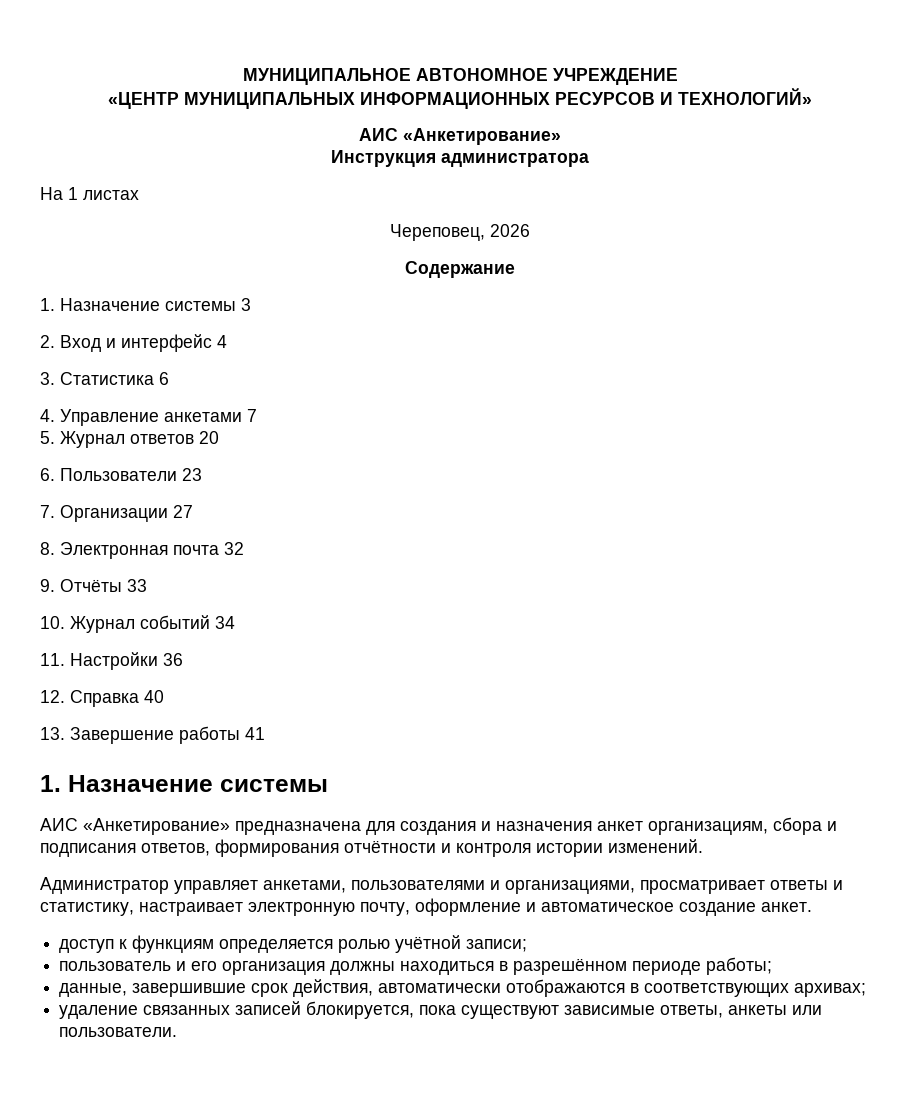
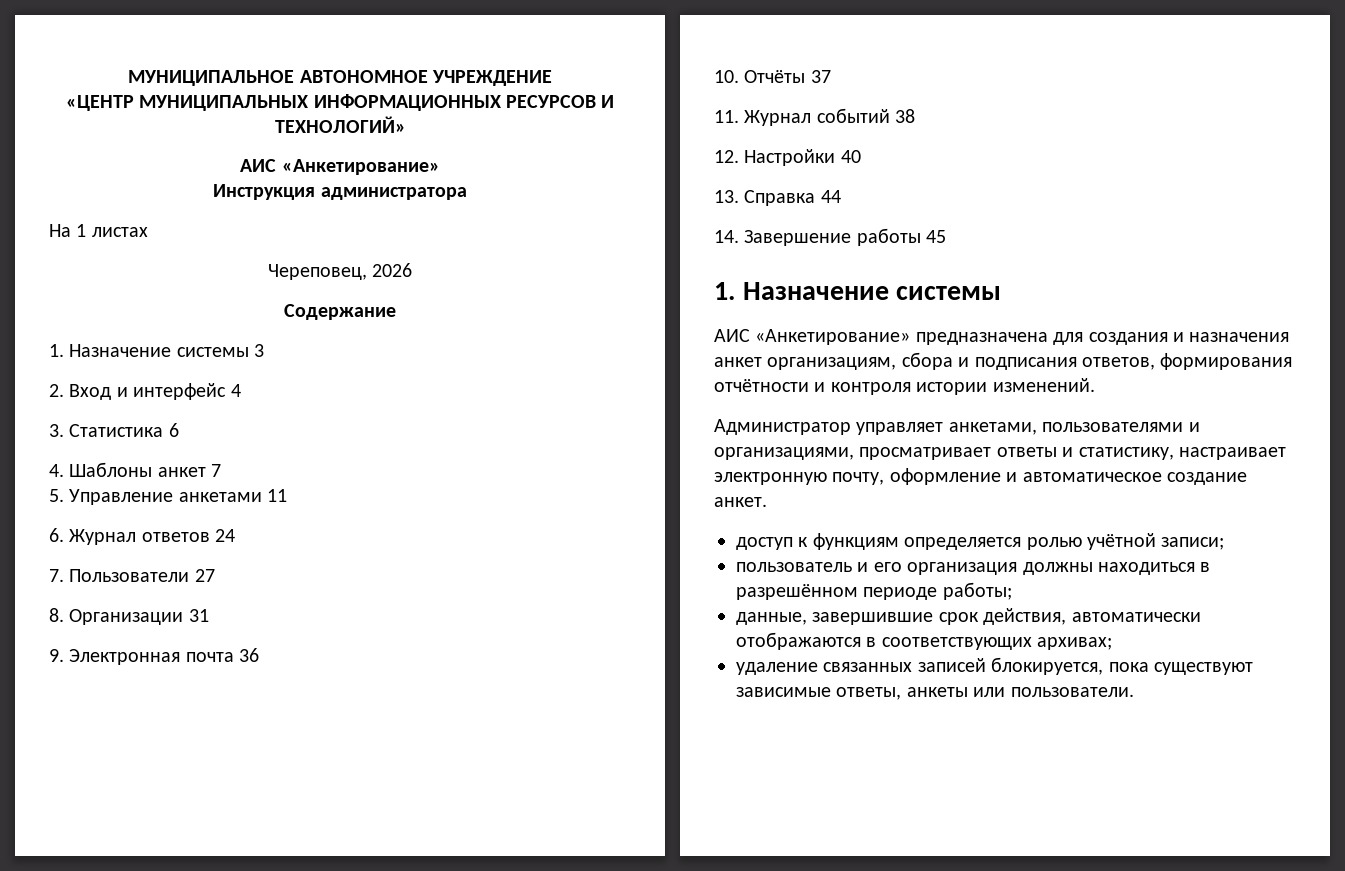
[60,409,242,426] Управление анкетами -> [69,462,206,477] Шаблоны анкет
[60,431,219,448] [40,468,202,481] Журнал ответов 20 // 6. Пользователи 23 -> [69,489,288,505] [49,528,236,545] Управление анкетами 11 // 6. Журнал ответов 24
[60,505,168,522] Организации -> [69,569,190,582] Пользователи
[60,542,244,559] [40,579,147,592] [40,615,235,633] [40,652,183,670] Электронная почта 32 // 9. Отчёты 33 // 10. Журнал событий 34 // 11. Настройки 36 -> [69,609,209,625] [49,648,260,665] [714,70,831,83] [714,108,916,126] Организации 31 // 9. Электронная почта 36 // 10. Отчёты 37 // 11. Журнал событий 38
[70,690,139,707] Справка -> [744,149,836,166] Настройки
(65, 733) none -> [744,190,841,206] [714,230,739,243] Справка 44 // 14.
[245,727,265,740] 41 -> [926,230,947,243] 45

